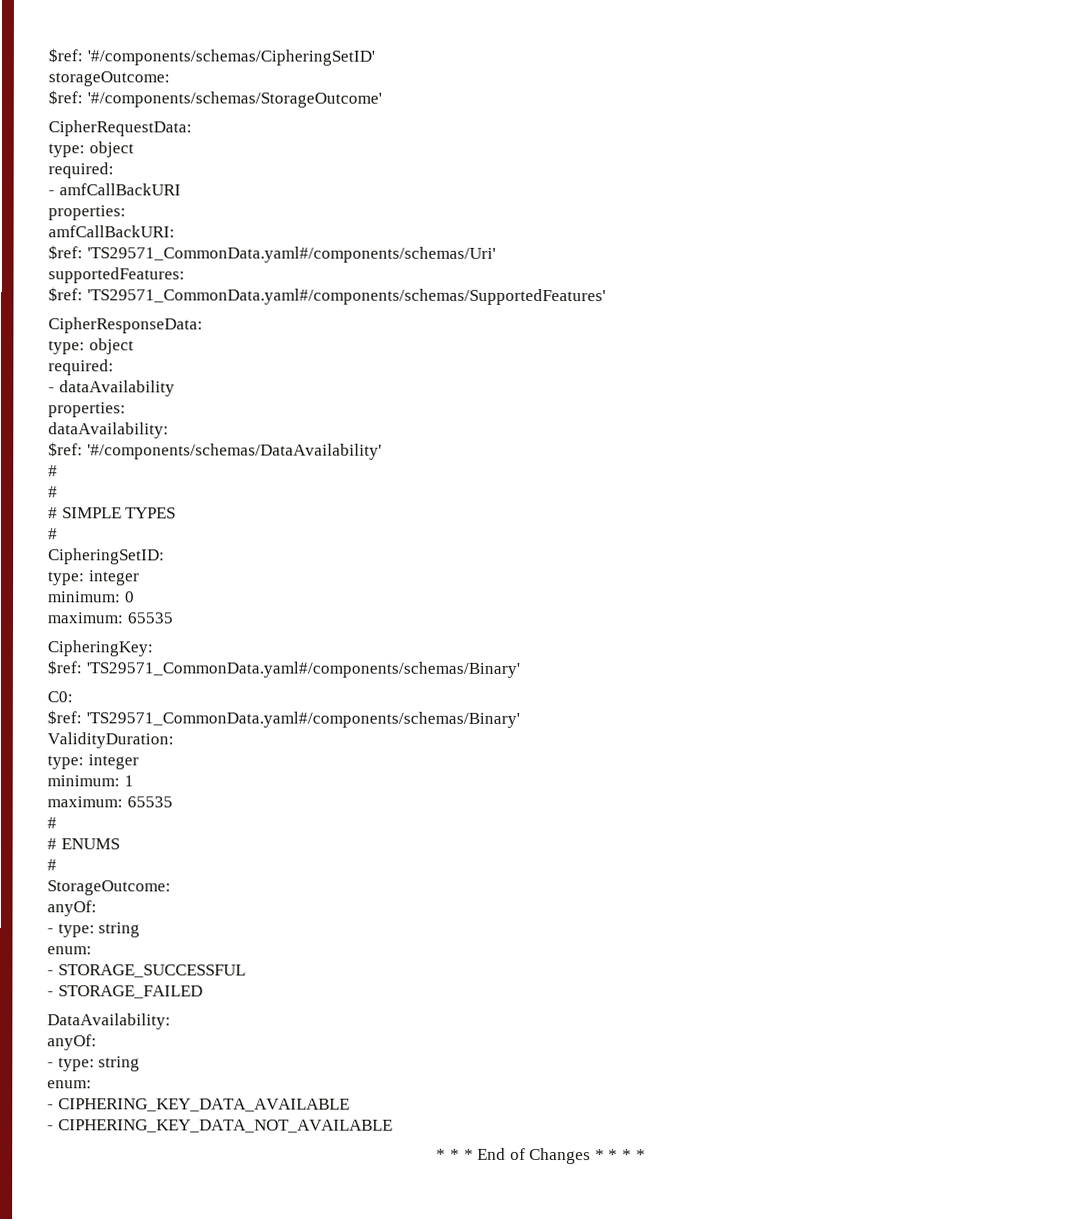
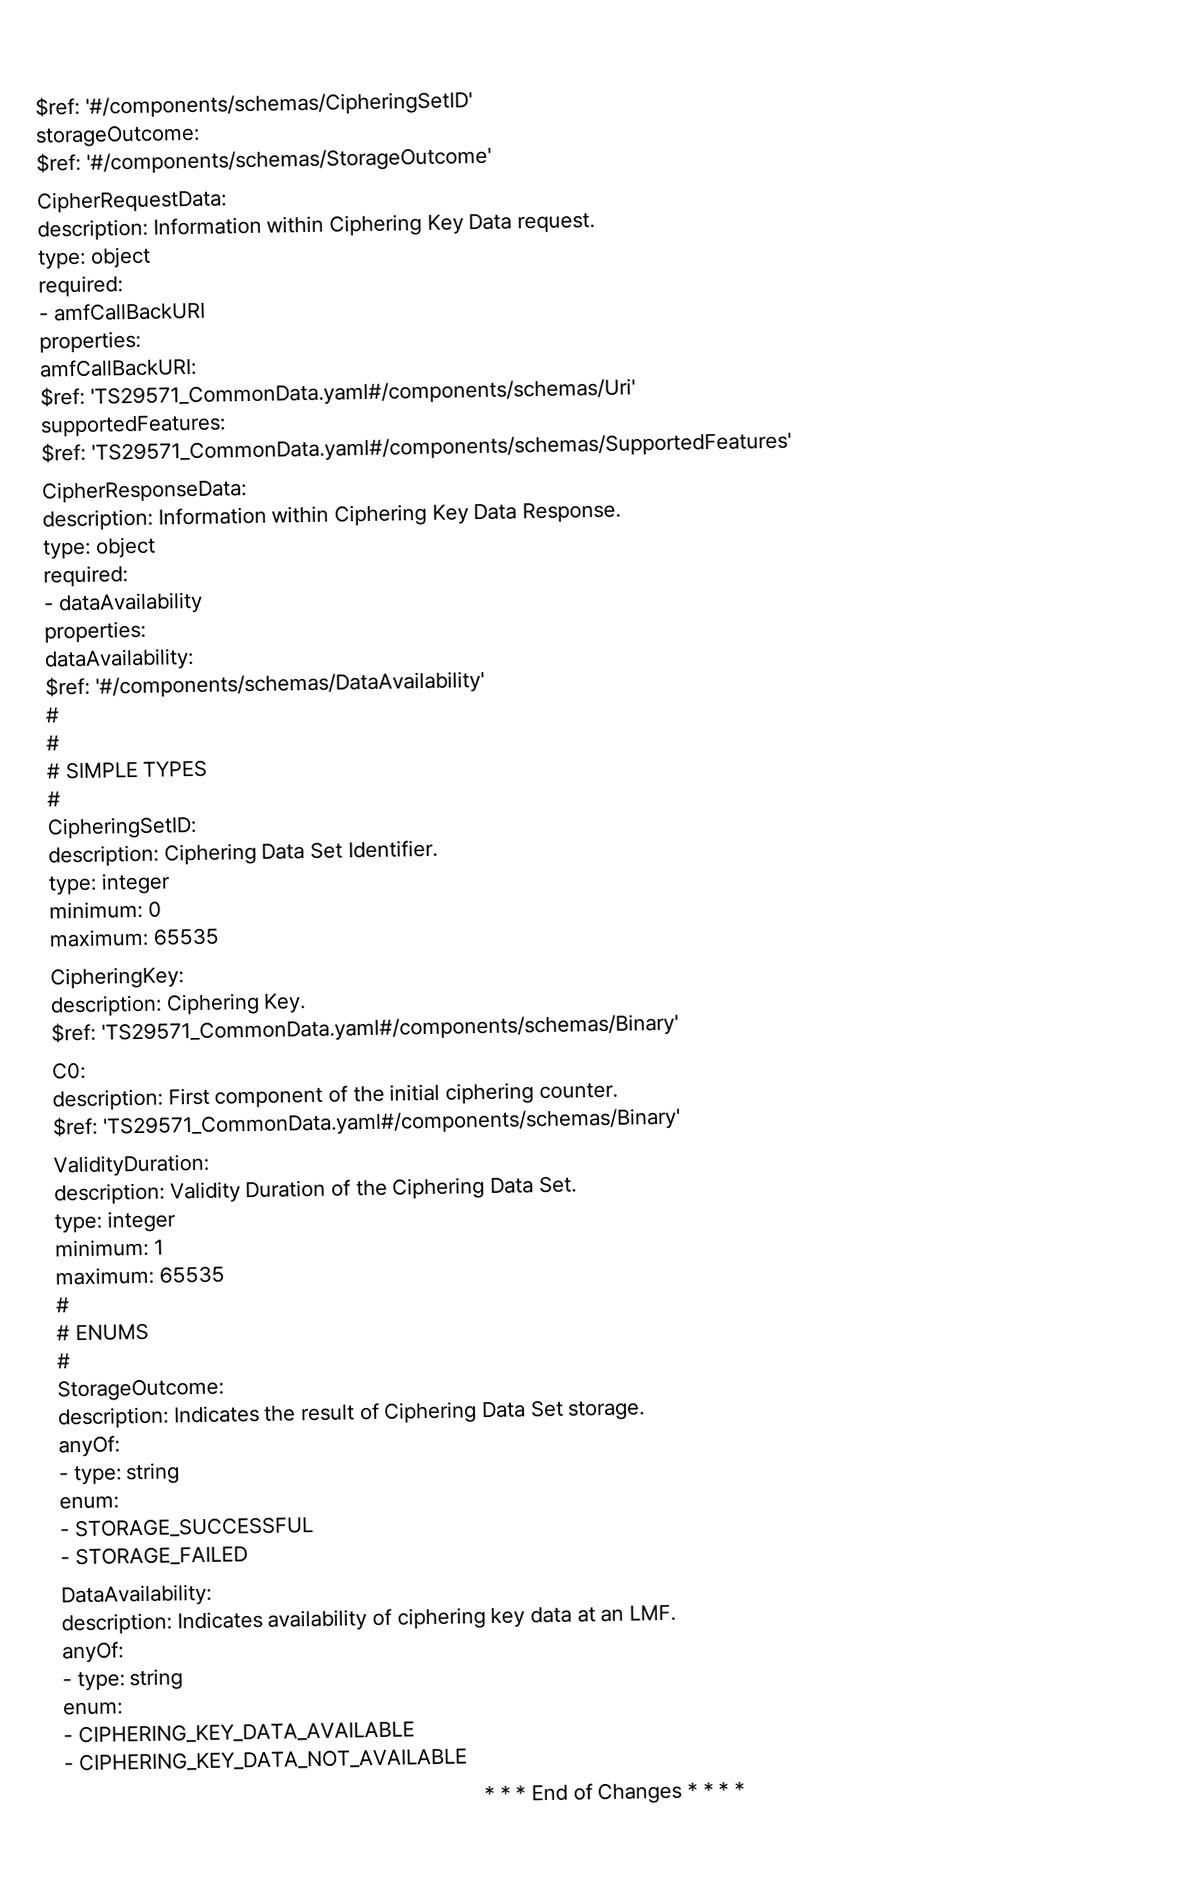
(192, 128) none -> [37,212,596,242] // description: Information within Ciphering Key Data request.
(203, 325) none -> [42,501,622,532] // description: Information within Ciphering Key Data Response.
(165, 556) none -> [48,839,438,868] // description: Ciphering Data Set Identifier.
(153, 648) none -> [50,992,307,1018] // description: Ciphering Key.
[47,710,520,728] [47,732,174,749] $ref: 'TS29571_CommonData.yaml#/components/schemas/Binary' // ValidityDuration: -> [52,1082,618,1112] [52,1107,681,1139] [53,1153,209,1178] [54,1175,577,1206] description: First component of the initial ciphering counter. // $ref: 'TS29571_CommonData.yaml#/components/schemas/Binary' // ValidityDuration: // description: Validity Duration of the Ciphering Data Set.
(171, 888) none -> [58,1399,646,1430] // description: Indicates the result of Ciphering Data Set storage.
(171, 1021) none -> [61,1604,677,1636] // description: Indicates availability of ciphering key data at an LMF.

